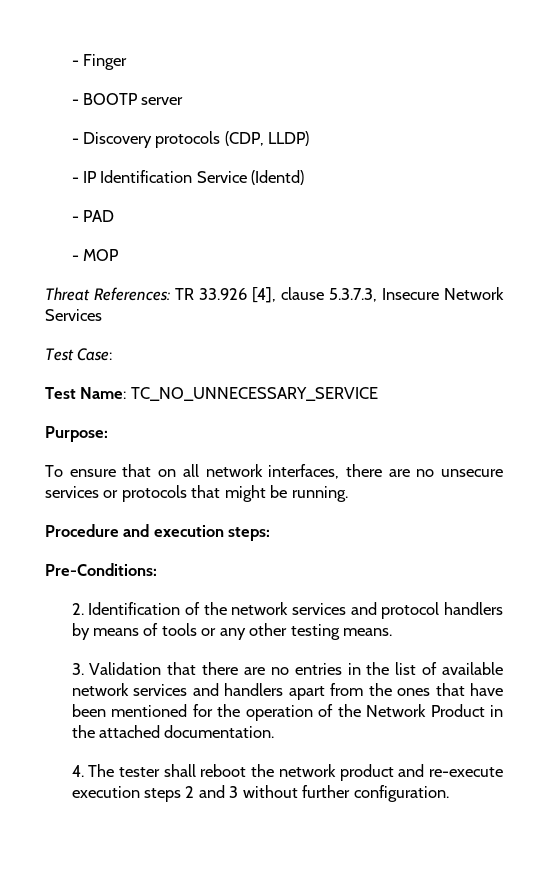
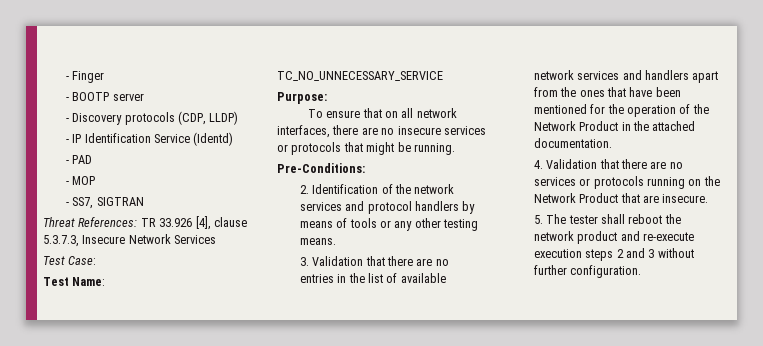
(119, 255) none -> [65,197,144,209] // - SS7, SIGTRAN
[441,469,504,477] unsecure -> [397,126,441,135] insecure
[45,524,271,541] // Procedure and execution steps: -> (455, 149) none
(84, 771) none -> [546,159,683,169] [533,176,720,189] [533,193,709,203] [533,215,543,224] Validation that there are no services or protocols running on the Network Product that are insecure. // 5.

